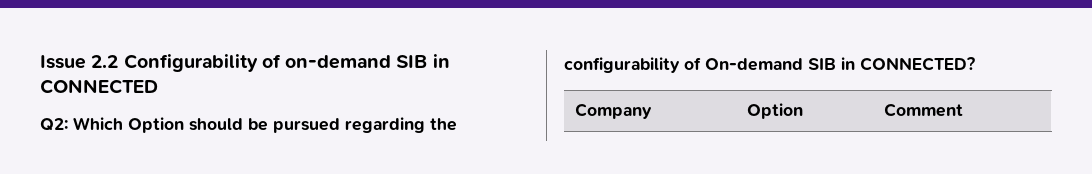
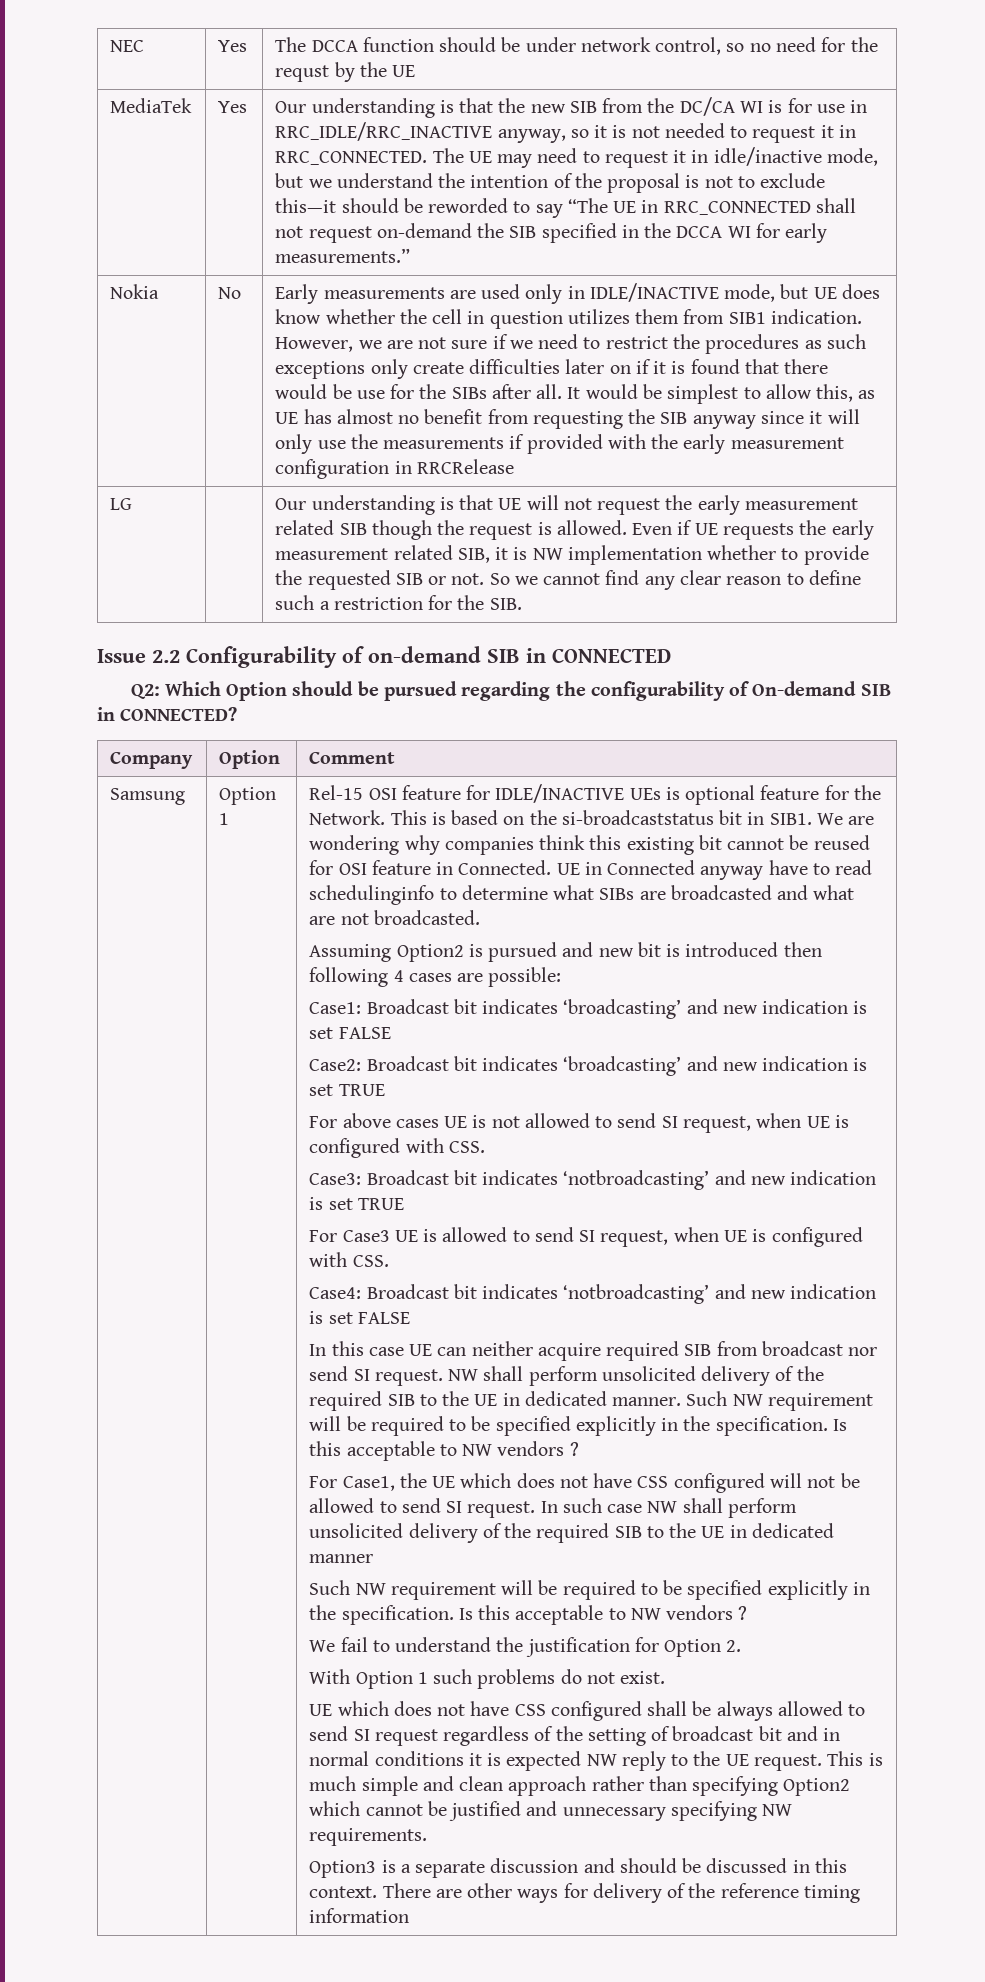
(40, 62) none -> [110,40,145,52] [218,40,248,52] [275,37,878,55] [275,62,416,82] [110,98,193,113] [218,101,248,113] [275,97,868,118] [275,122,856,143] [275,147,878,168] [275,173,826,193] [275,198,856,218] [275,223,828,243] [275,248,411,263] [110,284,160,299] [218,287,242,299] [275,283,880,304] [275,309,862,329] [275,334,866,354] [275,359,829,379] [275,384,876,404] [275,409,860,429] [275,434,844,454] [275,459,514,479] [110,498,133,510] [275,495,858,515] [275,520,874,540] [275,545,869,565] [275,570,861,590] [275,595,522,610] NEC | Yes | The DCCA function should be under network control, so no need for the requst by the UE // MediaTek | Yes | Our understanding is that the new SIB from the DC/CA WI is for use in RRC_IDLE/RRC_INACTIVE anyway, so it is not needed to request it in RRC_CONNECTED. The UE may need to request it in idle/inactive mode, but we understand the intention of the proposal is not to exclude this—it should be reworded to say “The UE in RRC_CONNECTED shall not request on-demand the SIB specified in the DCCA WI for early measurements.” // Nokia | No | Early measurements are used only in IDLE/INACTIVE mode, but UE does know whether the cell in question utilizes them from SIB1 indication. However, we are not sure if we need to restrict the procedures as such exceptions only create difficulties later on if it is found that there would be use for the SIBs after all. It would be simplest to allow this, as UE has almost no benefit from requesting the SIB anyway since it will only use the measurements if provided with the early measurement configuration in RRCRelease // LG | | Our understanding is that UE will not request the early measurement related SIB though the request is allowed. Even if UE requests the early measurement related SIB, it is NW implementation whether to provide the requested SIB or not. So we cannot find any clear reason to define such a restriction for the SIB. //
(963, 110) none -> [110,788,186,805] [219,787,277,805] [219,813,230,825] [309,784,881,805] [309,810,875,825] [309,835,870,855] [309,860,873,880] [309,885,855,905] [309,910,480,925] [309,942,822,962] [309,967,562,987] [309,999,868,1019] [309,1027,391,1039] [309,1056,868,1076] [309,1084,385,1096] [309,1113,849,1133] [309,1138,485,1158] [309,1170,877,1190] [309,1197,404,1210] [309,1227,863,1247] [309,1252,389,1267] [309,1284,877,1304] [309,1311,410,1324] [309,1341,878,1361] [309,1366,824,1386] [309,1391,873,1411] [309,1416,847,1436] [309,1441,579,1461] [309,1473,860,1493] [309,1498,797,1518] [309,1523,834,1543] [309,1554,374,1563] [309,1580,870,1600] [309,1605,748,1625] [309,1637,742,1657] [309,1669,666,1689] [309,1701,866,1721] [309,1726,841,1746] [309,1751,883,1771] [309,1776,851,1796] [309,1801,793,1821] [309,1828,428,1846] [309,1858,847,1878] [309,1883,860,1903] [309,1908,410,1923] // Samsung | Option 1 | Rel-15 OSI feature for IDLE/INACTIVE UEs is optional feature for the Network. This is based on the si-broadcaststatus bit in SIB1. We are wondering why companies think this existing bit cannot be reused for OSI feature in Connected. UE in Connected anyway have to read schedulinginfo to determine what SIBs are broadcasted and what are not broadcasted. // Assuming Option2 is pursued and new bit is introduced then following 4 cases are possible: // Case1: Broadcast bit indicates ‘broadcasting’ and new indication is set FALSE // Case2: Broadcast bit indicates ‘broadcasting’ and new indication is set TRUE // For above cases UE is not allowed to send SI request, when UE is configured with CSS. // Case3: Broadcast bit indicates ‘notbroadcasting’ and new indication is set TRUE // For Case3 UE is allowed to send SI request, when UE is configured with CSS. // Case4: Broadcast bit indicates ‘notbroadcasting’ and new indication is set FALSE // In this case UE can neither acquire required SIB from broadcast nor send SI request. NW shall perform unsolicited delivery of the required SIB to the UE in dedicated manner. Such NW requirement will be required to be specified explicitly in the specification. Is this acceptable to NW vendors ? // For Case1, the UE which does not have CSS configured will not be allowed to send SI request. In such case NW shall perform unsolicited delivery of the required SIB to the UE in dedicated manner // Such NW requirement will be required to be specified explicitly in the specification. Is this acceptable to NW vendors ? // We fail to understand the justification for Option 2. // With Option 1 such problems do not exist. // UE which does not have CSS configured shall be always allowed to send SI request regardless of the setting of broadcast bit and in normal conditions it is expected NW reply to the UE request. This is much simple and clean approach rather than specifying Option2 which cannot be justified and unnecessary specifying NW requirements. // Option3 is a separate discussion and should be discussed in this context. There are other ways for delivery of the reference timing information

